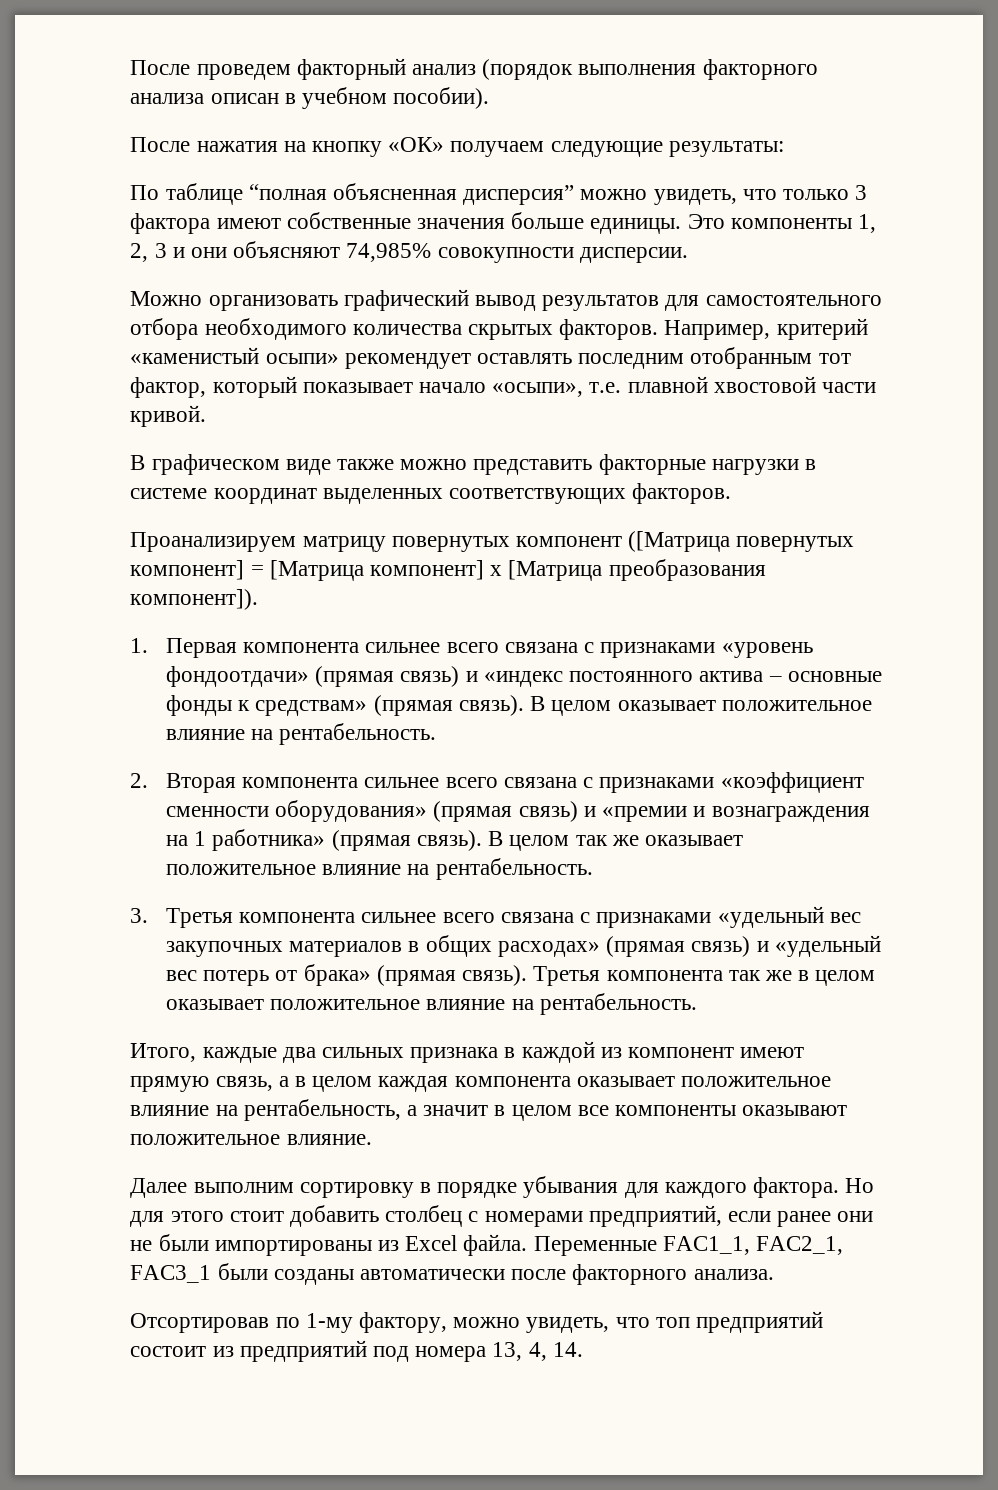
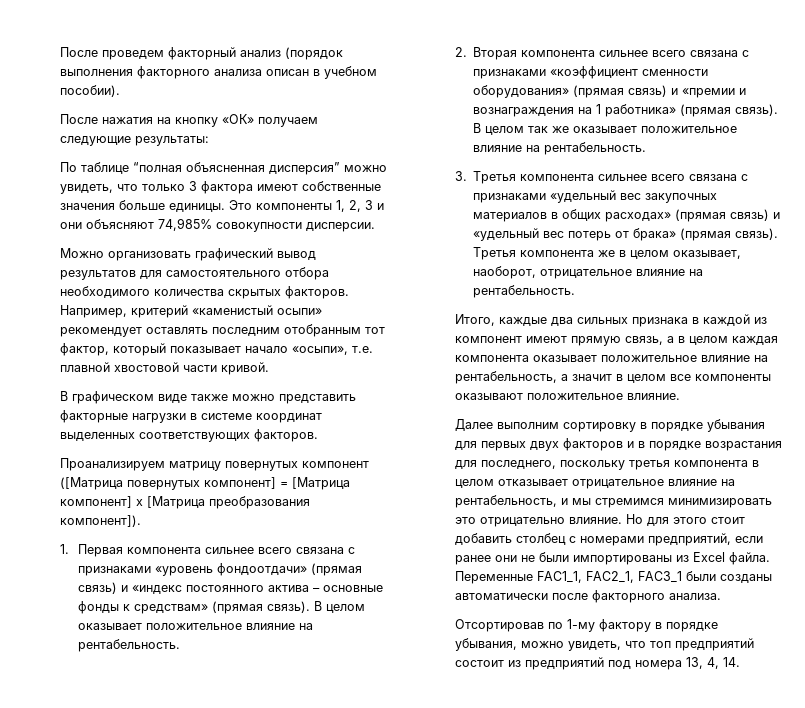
[728,970,761,981] так -> (595, 253) none
[166,999,421,1010] оказывает положительное -> [673,250,742,259] [473,266,633,279] оказывает, наоборот, отрицательное
[664,1177,840,1198] каждого фактора. -> [480,438,782,451] [454,460,759,470] [454,479,735,489] [454,495,772,508] [454,517,622,527] первых двух факторов и в порядке возрастания для последнего, поскольку третья компонента в целом отказывает отрицательное влияние на рентабельность, и мы стремимся минимизировать это отрицательно влияние.
[358,1312,447,1333] фактору, -> [598,619,718,632] [454,638,517,651] фактору в порядке убывания,

